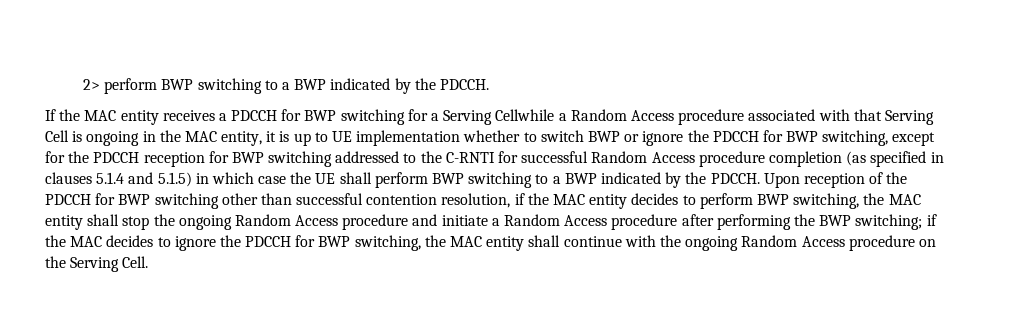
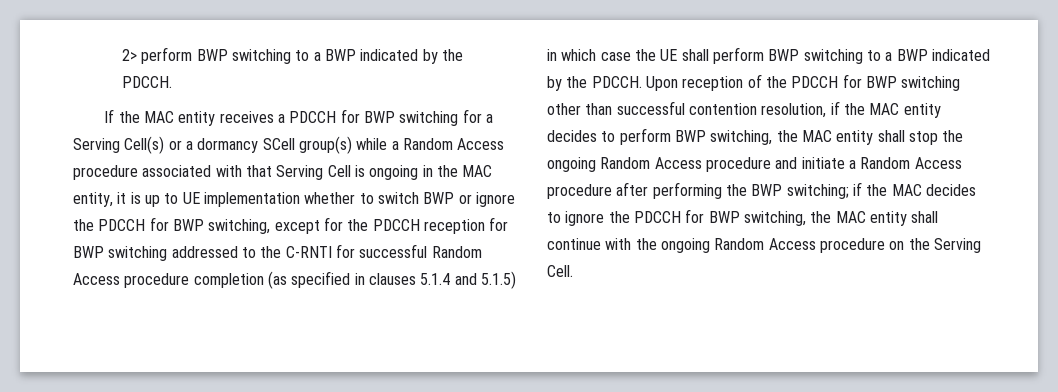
[495,109,555,121] Cellwhile -> [124,136,388,154] Cell(s) or a dormancy SCell group(s) while

